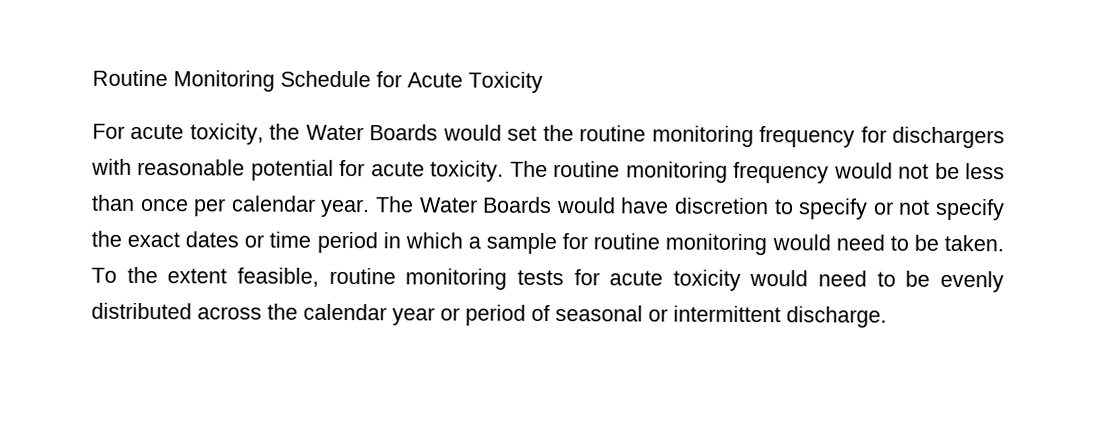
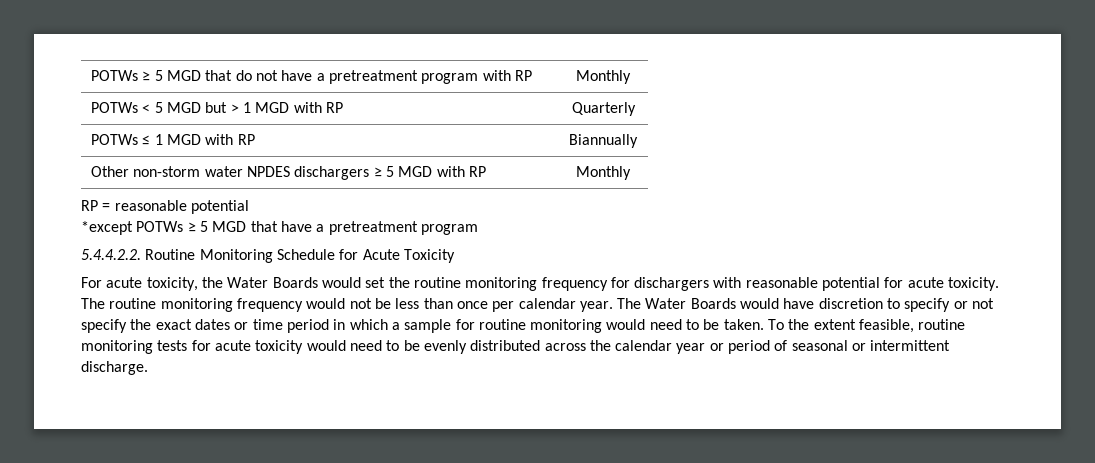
(92, 78) none -> [91,70,532,84] [576,70,631,84] [91,102,344,113] [571,102,636,116] [91,134,255,145] [569,134,638,148] [91,166,487,180] [576,166,631,180] [81,200,249,214] [81,221,478,235] [81,249,141,260] POTWs ≥ 5 MGD that do not have a pretreatment program with RP | Monthly // POTWs < 5 MGD but > 1 MGD with RP | Quarterly // POTWs ≤ 1 MGD with RP | Biannually // Other non-storm water NPDES dischargers ≥ 5 MGD with RP | Monthly // RP = reasonable potential // *except POTWs ≥ 5 MGD that have a pretreatment program // 5.4.4.2.2.

